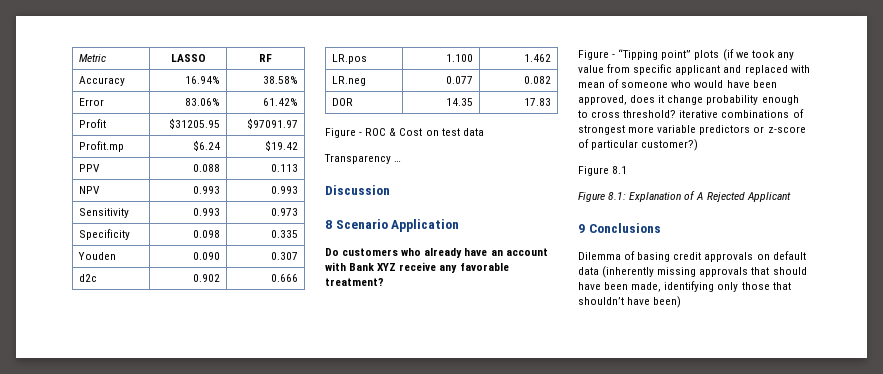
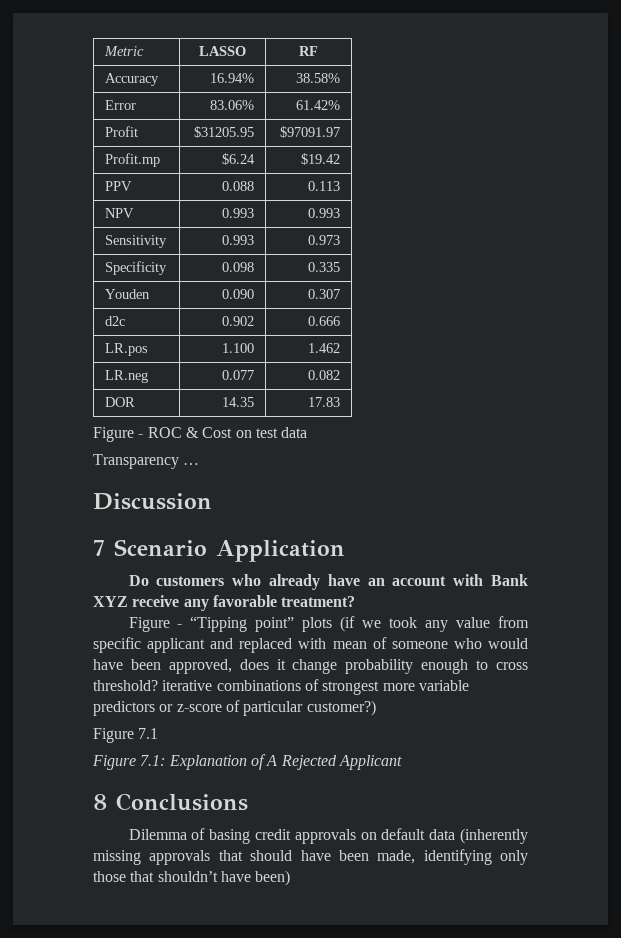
[325,220,332,229] 8 -> [93,540,105,556] 7
[612,166,628,174] [578,192,627,202] 8.1 // Figure 8.1: -> [138,728,159,739] [92,755,166,770] 7.1 // Figure 7.1:
[578,224,585,233] 9 -> [93,794,107,810] 8

